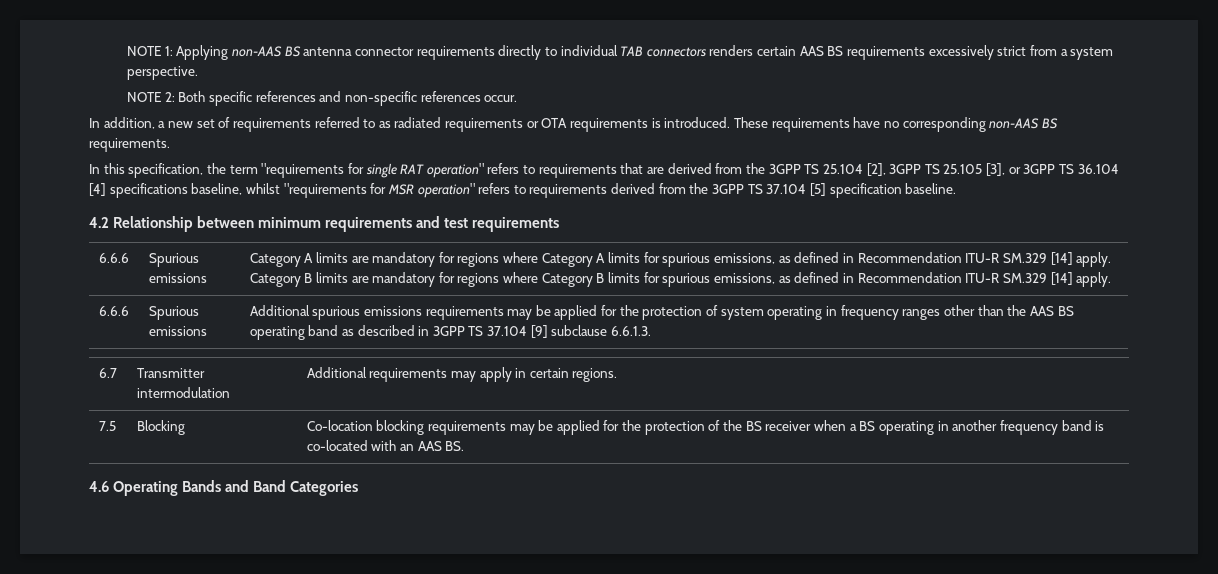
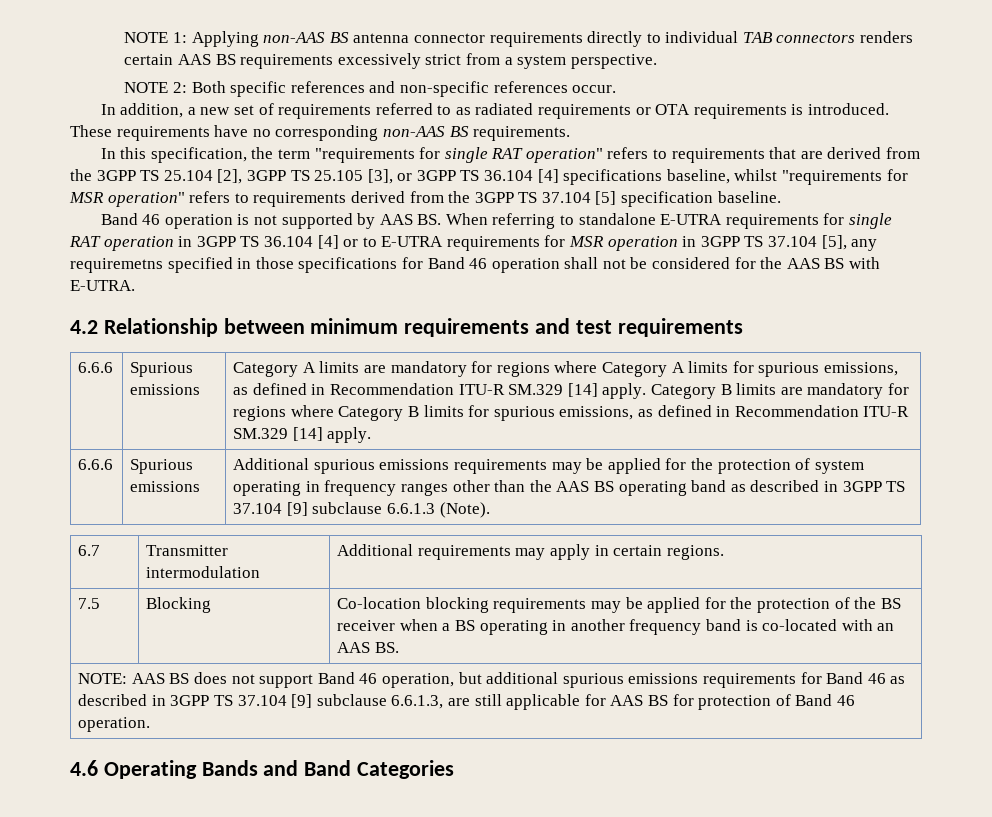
(957, 188) none -> [100,213,893,229] [69,235,878,251] [70,257,881,273] [70,280,135,291] // Band 46 operation is not supported by AAS BS. When referring to standalone E-UTRA requirements for single RAT operation in 3GPP TS 36.104 [4] or to E-UTRA requirements for MSR operation in 3GPP TS 37.104 [5], any requiremetns specified in those specifications for Band 46 operation shall not be considered for the AAS BS with E-UTRA.
[611,326,652,336] 6.6.1.3. -> [387,502,490,518] 6.6.1.3 (Note).
(465, 446) none -> [78,672,906,688] [78,694,855,710] [78,717,151,732] // NOTE: AAS BS does not support Band 46 operation, but additional spurious emissions requirements for Band 46 as described in 3GPP TS 37.104 [9] subclause 6.6.1.3, are still applicable for AAS BS for protection of Band 46 operation.

